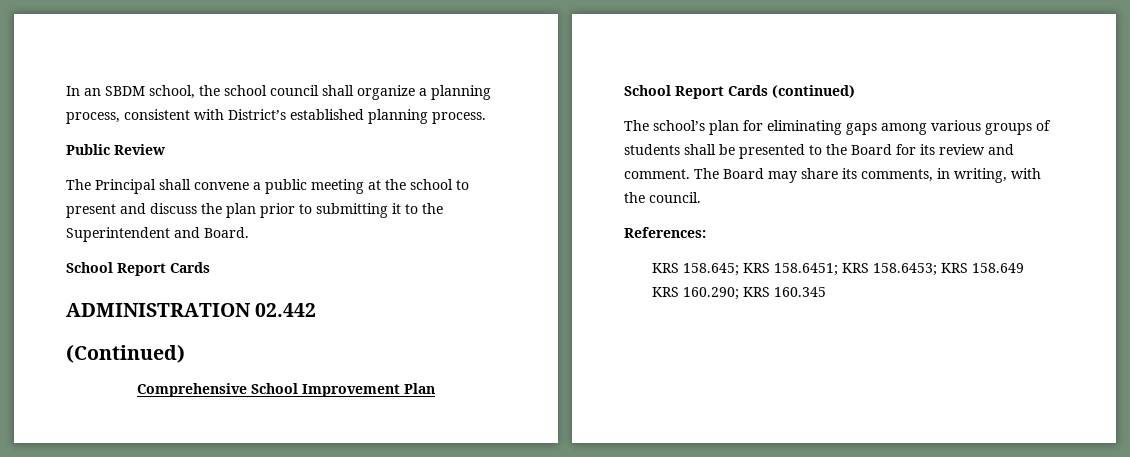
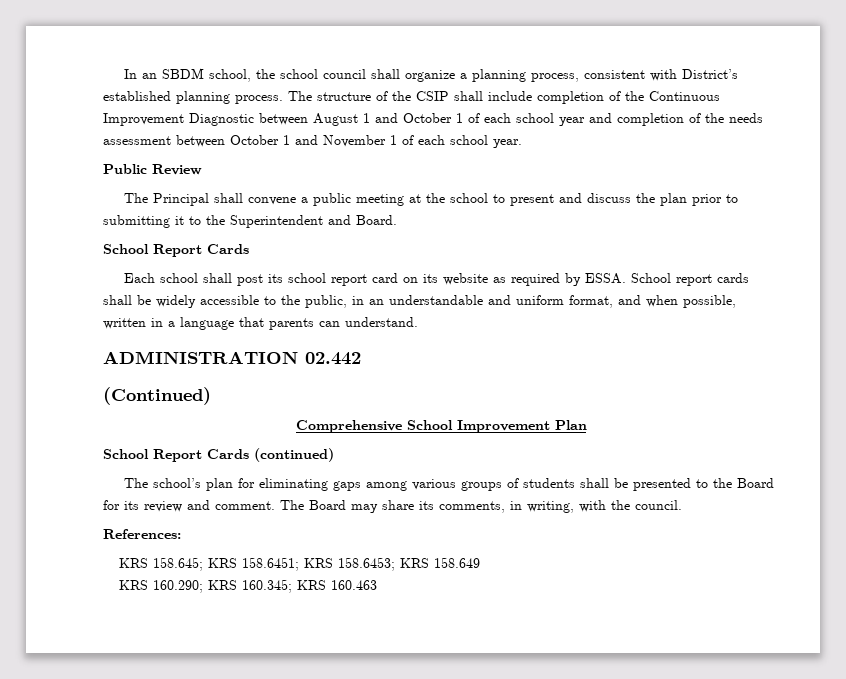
(486, 118) none -> [288,91,720,104] [103,113,763,126] [103,135,522,148] The structure of the CSIP shall include completion of the Continuous Improvement Diagnostic between August 1 and October 1 of each school year and completion of the needs assessment between October 1 and November 1 of each school year.
(210, 267) none -> [124,273,750,286] [103,295,736,308] [103,317,418,330] // Each school shall post its school report card on its website as required by ESSA. School report cards shall be widely accessible to the public, in an understandable and uniform format, and when possible, written in a language that parents can understand.
[773,287,826,297] 160.345 -> [242,579,378,593] 160.345; KRS 160.463

